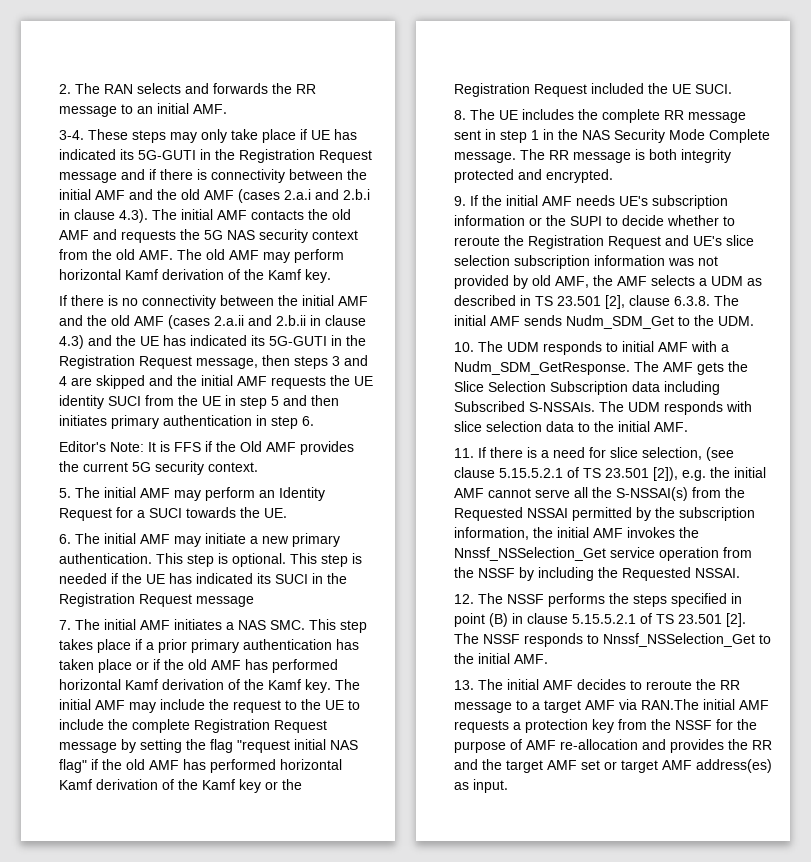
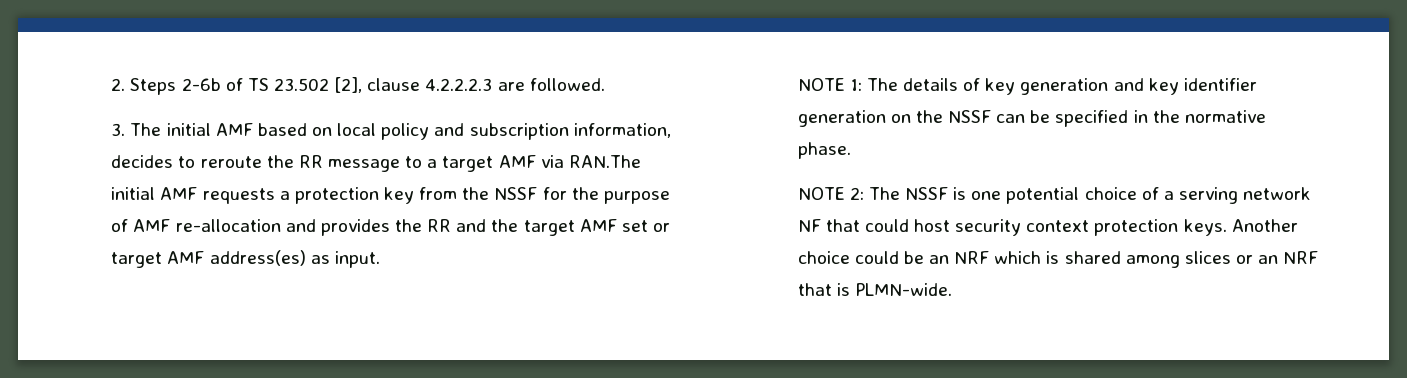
[75,83,317,94] [59,103,228,117] [59,129,358,143] [59,149,373,163] [59,169,368,183] [59,189,371,203] [59,209,352,223] [59,229,359,243] [59,249,345,263] [59,269,332,283] [59,295,369,309] [59,315,367,329] [59,335,367,349] [59,355,369,369] [59,375,374,389] [59,395,340,409] [59,415,315,429] [59,441,355,455] [59,461,259,475] [59,487,326,501] [59,507,288,521] [59,533,341,547] [59,553,363,567] [59,573,348,584] [59,593,255,607] [59,619,368,633] [59,639,360,653] [59,659,339,673] [59,679,361,693] [59,699,361,713] [59,719,328,733] [59,739,359,753] [59,759,343,773] [59,779,303,793] [454,83,733,97] [454,109,747,123] [454,129,771,143] [454,149,732,163] [454,169,614,183] [454,195,729,209] [454,215,736,226] [454,235,755,249] [454,255,719,269] [454,275,763,289] [454,295,740,309] [454,315,755,329] [454,341,730,355] [454,361,749,375] [454,381,721,395] [454,401,753,415] [454,421,689,432] [454,447,735,461] [454,467,767,481] [454,487,746,501] [454,507,756,521] [454,527,700,540] [454,547,753,561] [454,567,741,581] [454,593,743,607] [454,613,747,627] [454,633,772,647] [454,653,549,664] [454,679,574,690] The RAN selects and forwards the RR message to an initial AMF. // 3-4. These steps may only take place if UE has indicated its 5G-GUTI in the Registration Request message and if there is connectivity between the initial AMF and the old AMF (cases 2.a.i and 2.b.i in clause 4.3). The initial AMF contacts the old AMF and requests the 5G NAS security context from the old AMF. The old AMF may perform horizontal Kamf derivation of the Kamf key. // If there is no connectivity between the initial AMF and the old AMF (cases 2.a.ii and 2.b.ii in clause 4.3) and the UE has indicated its 5G-GUTI in the Registration Request message, then steps 3 and 4 are skipped and the initial AMF requests the UE identity SUCI from the UE in step 5 and then initiates primary authentication in step 6. // Editor's Note: It is FFS if the Old AMF provides the current 5G security context. // 5. The initial AMF may perform an Identity Request for a SUCI towards the UE. // 6. The initial AMF may initiate a new primary authentication. This step is optional. This step is needed if the UE has indicated its SUCI in the Registration Request message // 7. The initial AMF initiates a NAS SMC. This step takes place if a prior primary authentication has taken place or if the old AMF has performed horizontal Kamf derivation of the Kamf key. The initial AMF may include the request to the UE to include the complete Registration Request message by setting the flag "request initial NAS flag" if the old AMF has performed horizontal Kamf derivation of the Kamf key or the Registration Request included the UE SUCI. // 8. The UE includes the complete RR message sent in step 1 in the NAS Security Mode Complete message. The RR message is both integrity protected and encrypted. // 9. If the initial AMF needs UE's subscription information or the SUPI to decide whether to reroute the Registration Request and UE's slice selection subscription information was not provided by old AMF, the AMF selects a UDM as described in TS 23.501 [2], clause 6.3.8. The initial AMF sends Nudm_SDM_Get to the UDM. // 10. The UDM responds to initial AMF with a Nudm_SDM_GetResponse. The AMF gets the Slice Selection Subscription data including Subscribed S-NSSAIs. The UDM responds with slice selection data to the initial AMF. // 11. If there is a need for slice selection, (see clause 5.15.5.2.1 of TS 23.501 [2]), e.g. the initial AMF cannot serve all the S-NSSAI(s) from the Requested NSSAI permitted by the subscription information, the initial AMF invokes the Nnssf_NSSelection_Get service operation from the NSSF by including the Requested NSSAI. // 12. The NSSF performs the steps specified in point (B) in clause 5.15.5.2.1 of TS 23.501 [2]. The NSSF responds to Nnssf_NSSelection_Get to the initial AMF. // 13. The initial AMF -> [130,77,605,95] [111,123,671,140] Steps 2-6b of TS 23.502 [2], clause 4.2.2.2.3 are followed. // 3. The initial AMF based on local policy and subscription information,
(509, 786) none -> [797,78,1257,95] [797,110,1266,127] [797,142,851,159] [797,187,1312,204] [797,219,1298,236] [797,251,1319,268] [797,283,952,296] // NOTE 1: The details of key generation and key identifier generation on the NSSF can be specified in the normative phase. // NOTE 2: The NSSF is one potential choice of a serving network NF that could host security context protection keys. Another choice could be an NRF which is shared among slices or an NRF that is PLMN-wide.

